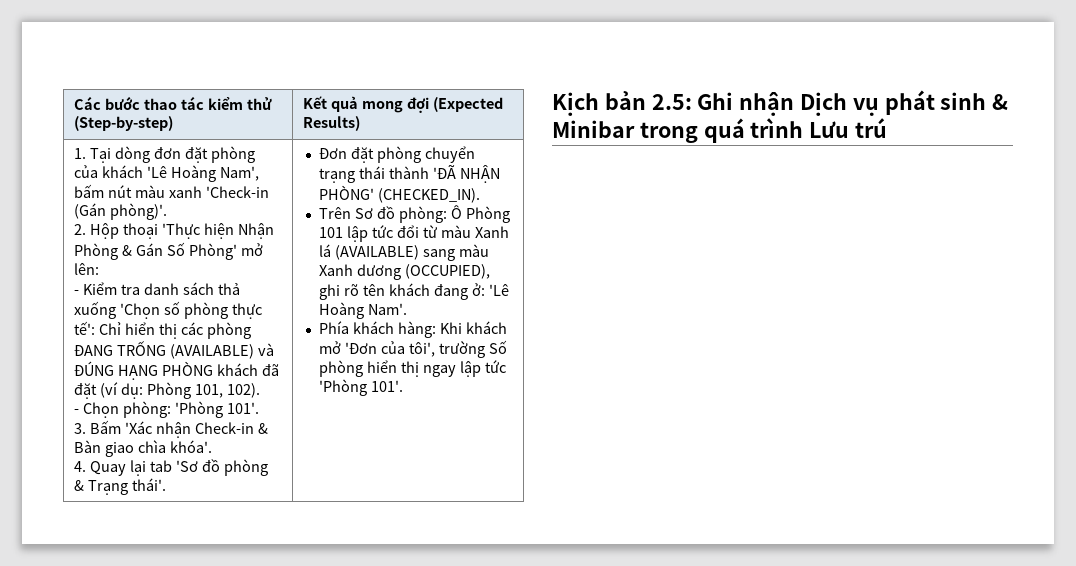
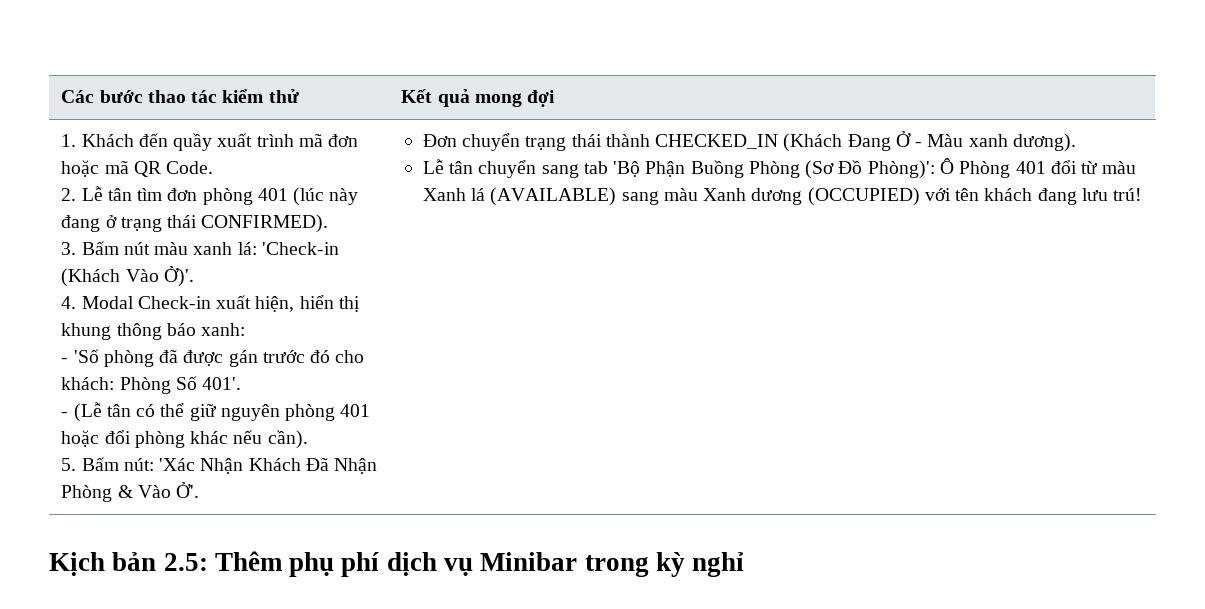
[74,116,174,131] (Step-by-step) -> (299, 96) none
[432,97,503,112] [303,116,361,131] (Expected Results) -> (556, 98) none
[90,146,255,163] [74,165,259,182] [74,184,269,198] [74,203,168,220] [74,223,274,239] [74,242,263,260] [74,263,100,275] [74,282,240,295] [74,301,262,319] [74,321,251,339] [74,341,275,359] [74,361,279,380] [74,382,260,399] [74,401,259,418] [74,420,268,438] [74,440,213,457] [74,459,268,476] [74,478,167,495] Tại dòng đơn đặt phòng của khách 'Lê Hoàng Nam', bấm nút màu xanh 'Check-in (Gán phòng)'. // 2. Hộp thoại 'Thực hiện Nhận Phòng & Gán Số Phòng' mở lên: // - Kiểm tra danh sách thả xuống 'Chọn số phòng thực tế': Chỉ hiển thị các phòng ĐANG TRỐNG (AVAILABLE) và ĐÚNG HẠNG PHÒNG khách đã đặt (ví dụ: Phòng 101, 102). // - Chọn phòng: 'Phòng 101'. // 3. Bấm 'Xác nhận Check-in & Bàn giao chìa khóa'. // 4. Quay lại tab 'Sơ đồ phòng & Trạng thái'. -> [81,133,359,151] [61,160,214,177] [61,186,359,206] [61,214,329,233] [61,241,339,255] [61,266,194,287] [61,295,360,312] [61,323,246,340] [61,349,365,367] [61,376,242,394] [61,402,371,422] [61,430,308,449] [61,457,378,474] [61,482,200,502] Khách đến quầy xuất trình mã đơn hoặc mã QR Code. // 2. Lễ tân tìm đơn phòng 401 (lúc này đang ở trạng thái CONFIRMED). // 3. Bấm nút màu xanh lá: 'Check-in (Khách Vào Ở)'. // 4. Modal Check-in xuất hiện, hiển thị khung thông báo xanh: // - 'Số phòng đã được gán trước đó cho khách: Phòng Số 401'. // - (Lễ tân có thể giữ nguyên phòng 401 hoặc đổi phòng khác nếu cần). // 5. Bấm nút: 'Xác Nhận Khách Đã Nhận Phòng & Vào Ở'.
[351,146,422,163] đặt phòng -> (457, 140) none
[433,165,500,183] [319,185,481,203] [319,205,510,223] [319,225,394,242] 'ĐÃ NHẬN PHÒNG' (CHECKED_IN). // Trên Sơ đồ phòng: Ô Phòng 101 lập tức -> [655,131,1076,152] [422,158,1046,179] CHECKED_IN (Khách Đang Ở - Màu xanh dương). // Lễ tân chuyển sang tab 'Bộ Phận Buồng Phòng (Sơ Đồ Phòng)': Ô Phòng 401
[405,264,491,279] [319,283,509,300] [319,302,408,319] [319,321,507,338] [319,340,507,358] [319,360,506,377] [319,379,404,396] [552,90,1009,116] [552,118,888,143] (OCCUPIED), ghi rõ tên khách đang ở: 'Lê Hoàng Nam'. // Phía khách hàng: Khi khách mở 'Đơn của tôi', trường Số phòng hiển thị ngay lập tức 'Phòng 101'. // Kịch bản 2.5: Ghi nhận Dịch vụ phát sinh & Minibar trong quá trình Lưu trú -> [807,187,1143,206] [49,551,745,577] (OCCUPIED) với tên khách đang lưu trú! // Kịch bản 2.5: Thêm phụ phí dịch vụ Minibar trong kỳ nghỉ

